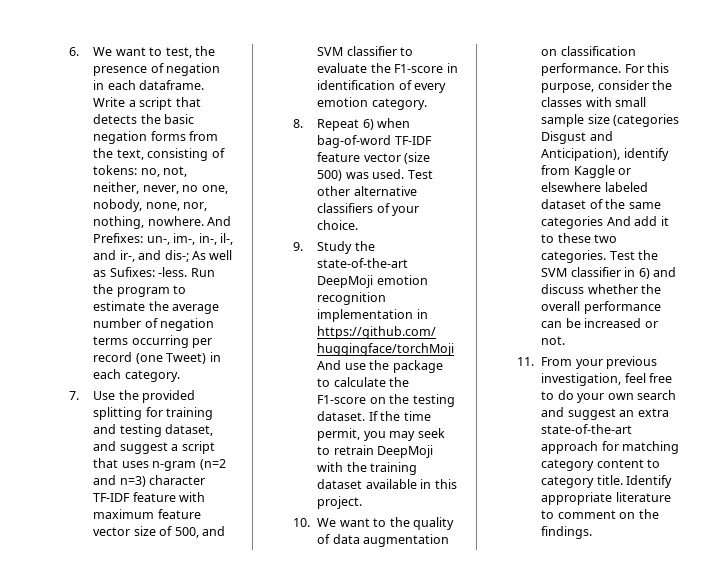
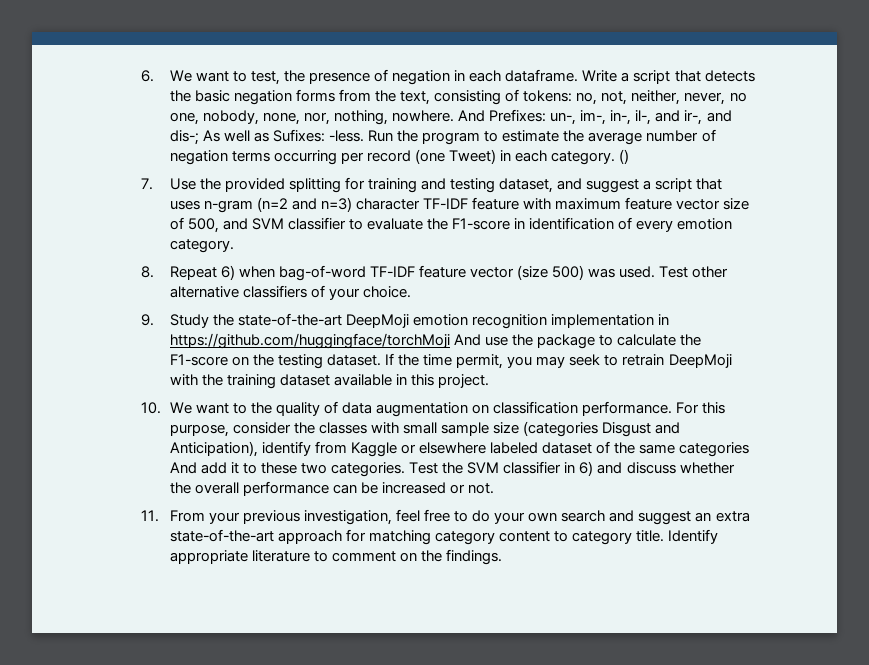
(180, 376) none -> [619,149,630,164] ()

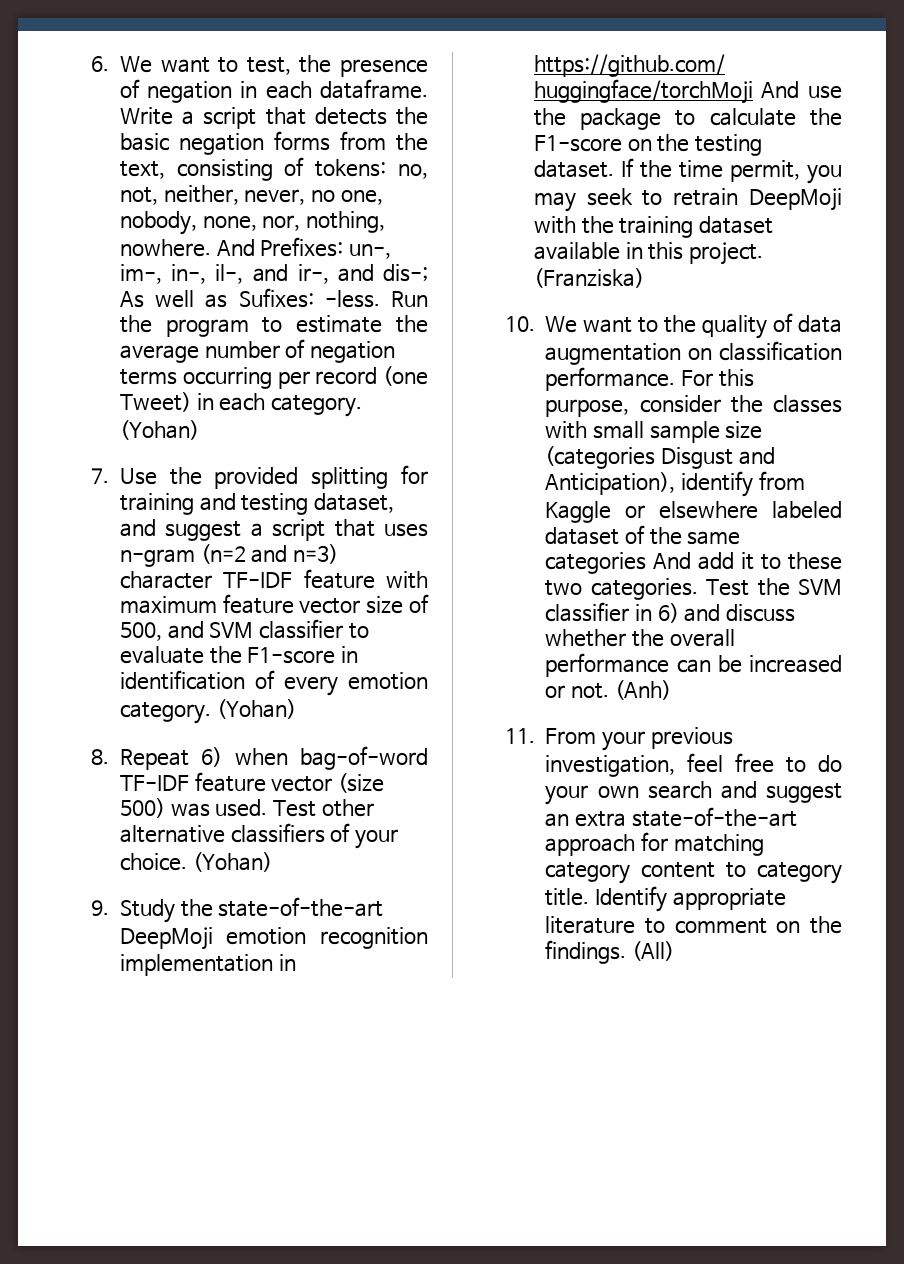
[619,149,630,164] () -> [119,420,199,440] (Yohan)
(234, 246) none -> [216,699,296,719] (Yohan)
(411, 292) none -> [192,852,272,872] (Yohan)
(490, 381) none -> [533,268,644,288] (Franziska)
(495, 488) none -> [614,680,671,700] (Anh)
(503, 557) none -> [632,941,675,961] (All)

